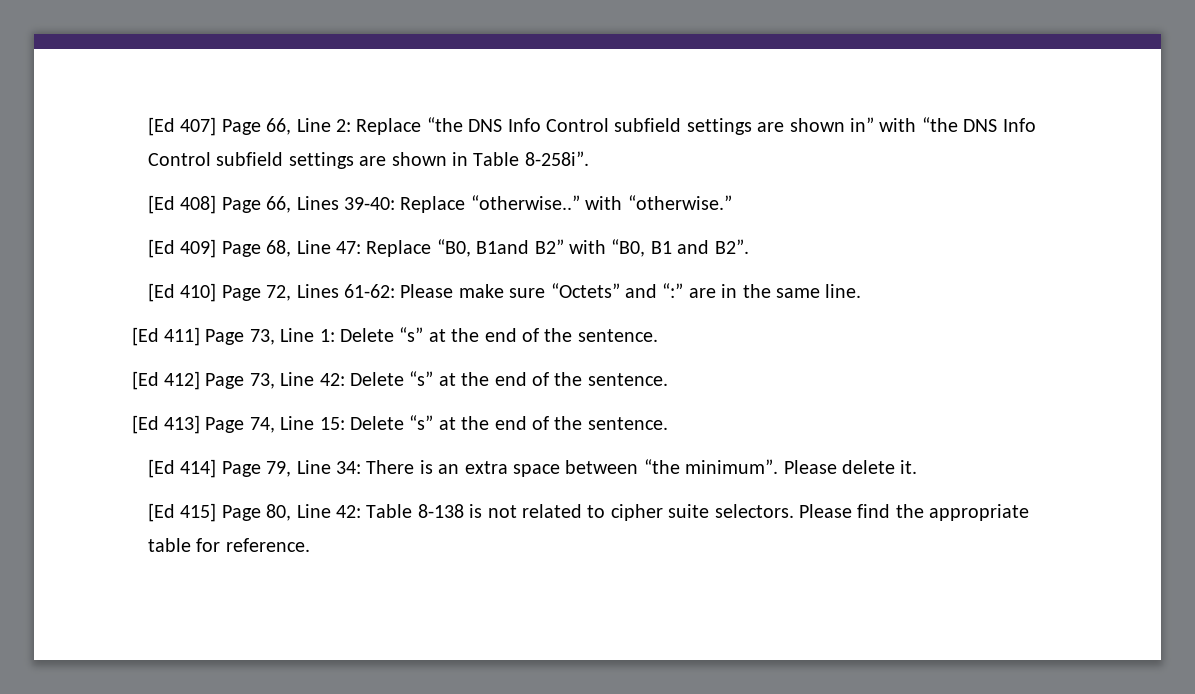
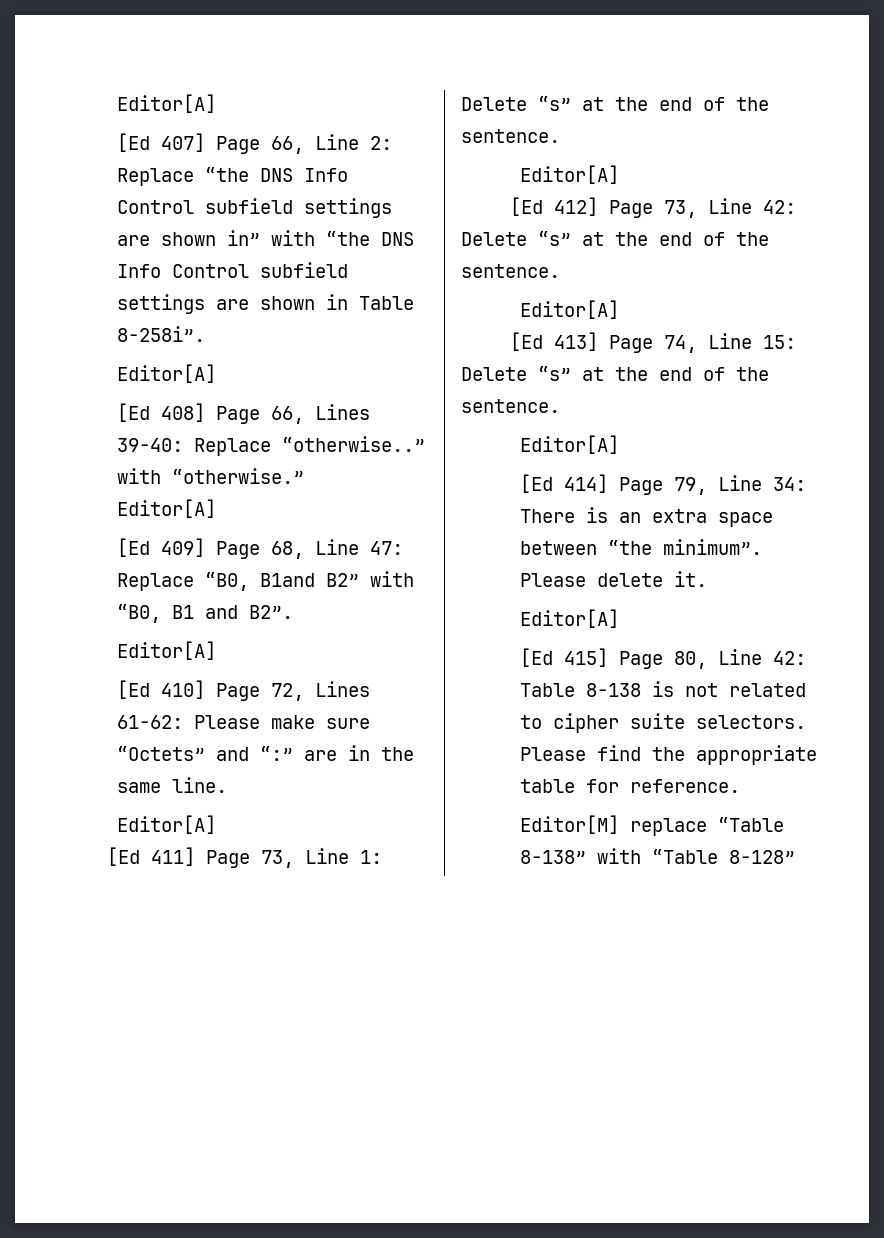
(147, 126) none -> [116,94,216,113] Editor[A] //
(589, 158) none -> [116,364,216,383] // Editor[A]
(732, 202) none -> [116,499,216,518] // Editor[A]
(749, 246) none -> [116,641,216,660] // Editor[A]
(862, 291) none -> [116,815,216,834] // Editor[A]
(658, 335) none -> [519,165,619,184] // Editor[A]
(668, 379) none -> [519,300,619,319] // Editor[A]
(668, 423) none -> [519,435,619,454] // Editor[A]
(918, 467) none -> [519,609,619,628] // Editor[A]
(310, 545) none -> [519,815,784,836] [519,848,795,864] // Editor[M] replace “Table 8-138” with “Table 8-128”

